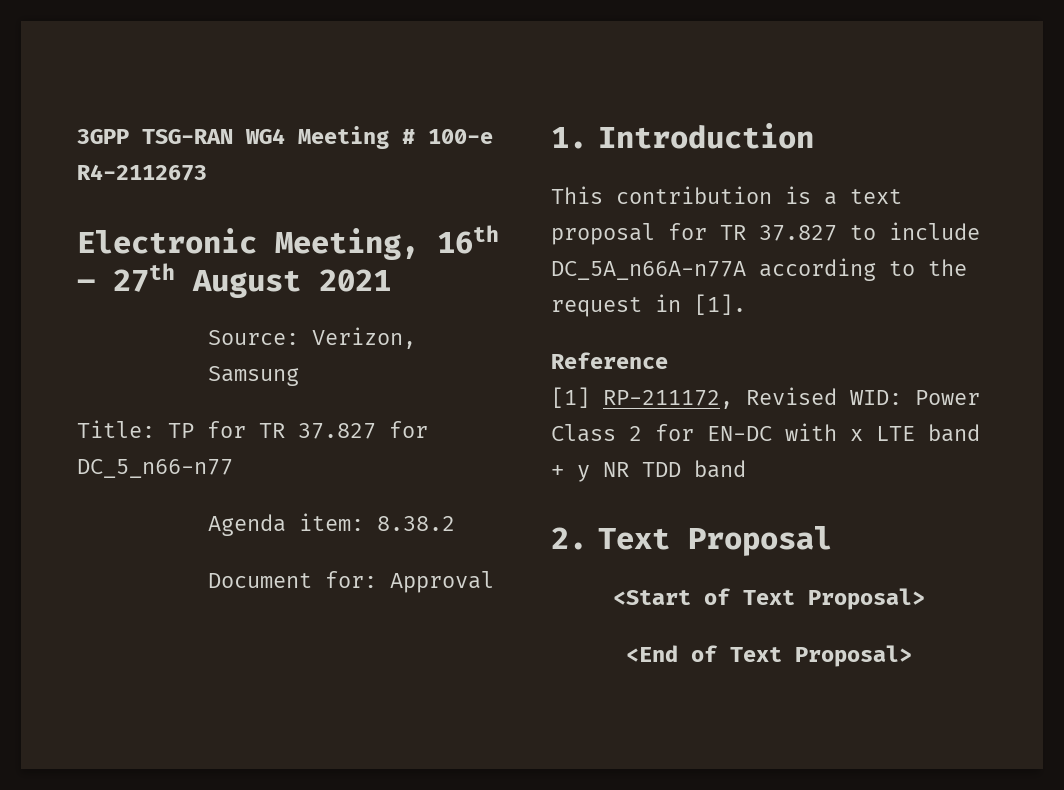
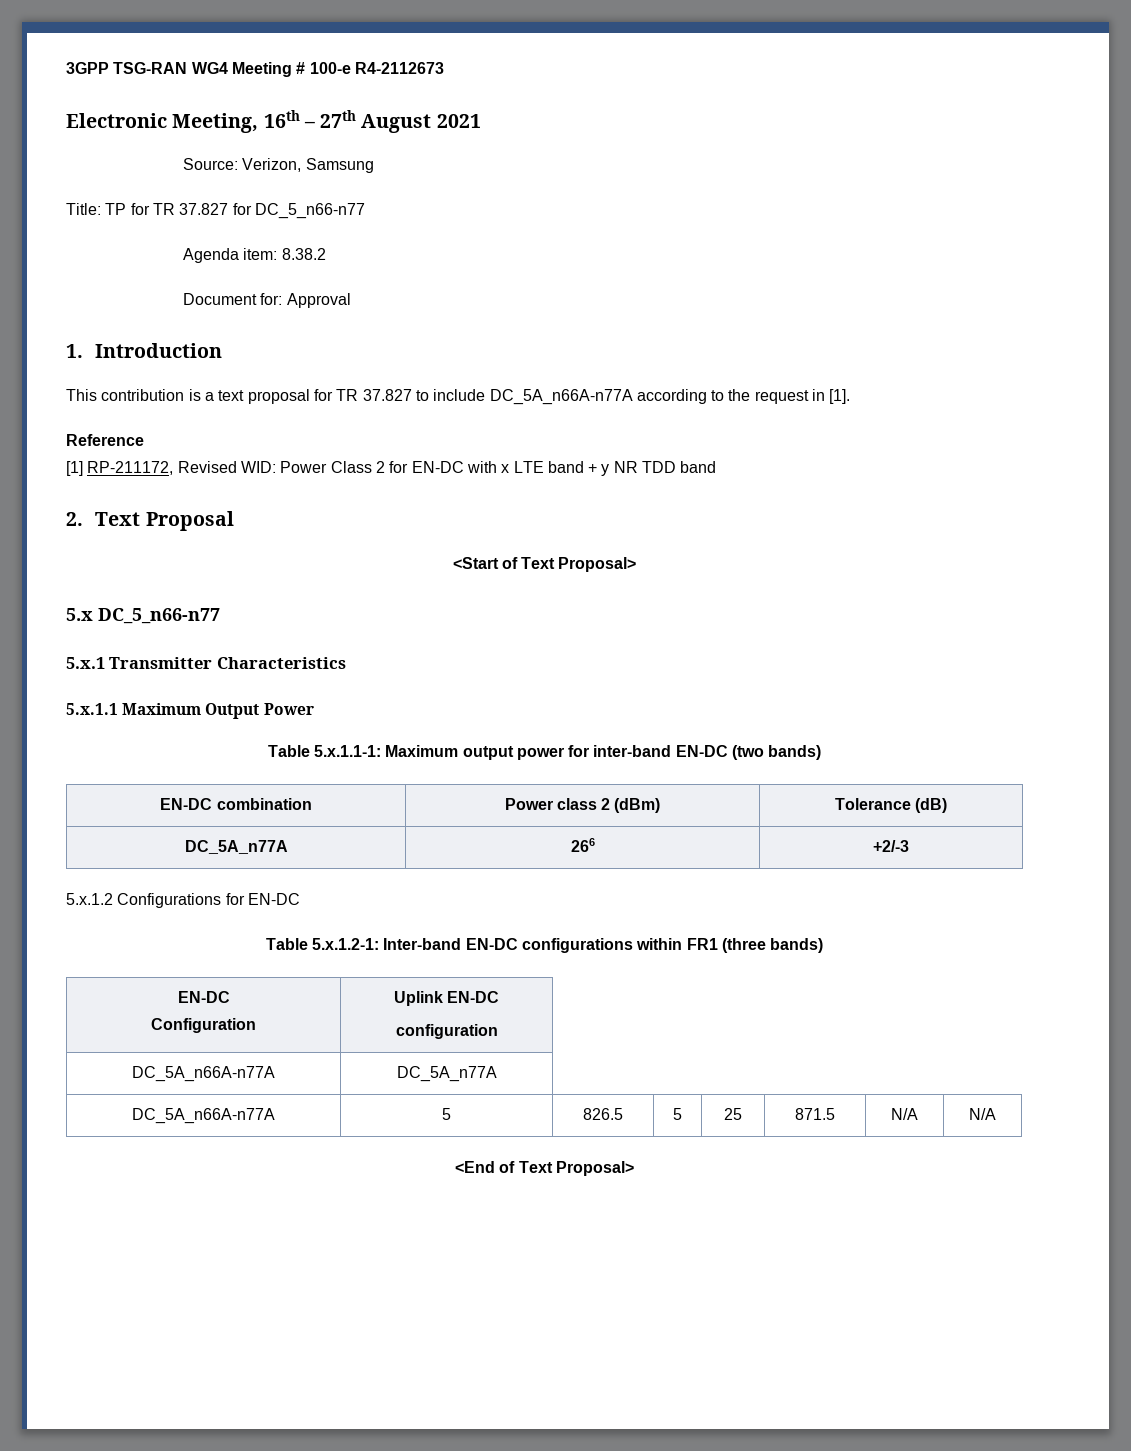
(925, 599) none -> [66,608,220,624] [66,657,346,669] [66,703,314,719] [267,745,822,760] [160,798,312,810] [504,798,661,813] [834,798,948,813] [184,840,288,854] [570,838,595,852] [873,840,909,852] [66,893,300,908] [265,938,824,953] [177,991,230,1003] [151,1018,256,1033] [393,991,500,1006] [395,1024,498,1039] [132,1066,275,1082] [396,1066,497,1082] [132,1108,275,1124] [442,1108,451,1120] [583,1108,623,1120] [673,1108,682,1120] [724,1108,742,1120] [795,1108,835,1120] [891,1108,918,1120] [969,1108,996,1120] // 5.x DC_5_n66-n77 // 5.x.1 Transmitter Characteristics // 5.x.1.1 Maximum Output Power // Table 5.x.1.1-1: Maximum output power for inter-band EN-DC (two bands) // EN-DC combination | Power class 2 (dBm) | Tolerance (dB) // DC_5A_n77A | 266 | +2/-3 // 5.x.1.2 Configurations for EN-DC // Table 5.x.1.2-1: Inter-band EN-DC configurations within FR1 (three bands) // EN-DC // Configuration | Uplink EN-DC // configuration // DC_5A_n66A-n77A | DC_5A_n77A // DC_5A_n66A-n77A | 5 | 826.5 | 5 | 25 | 871.5 | N/A | N/A

